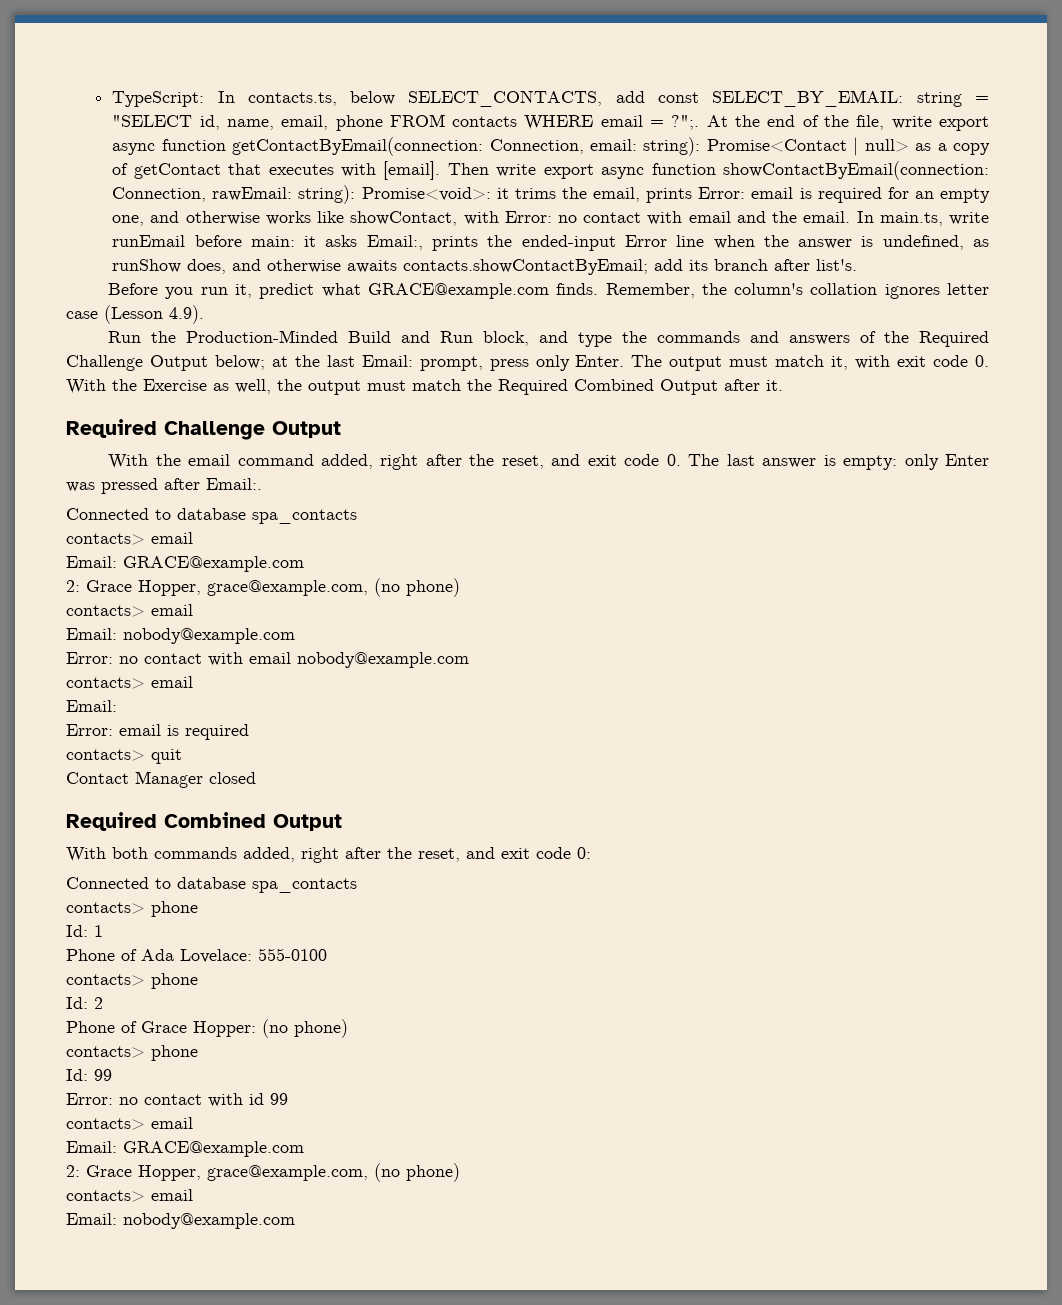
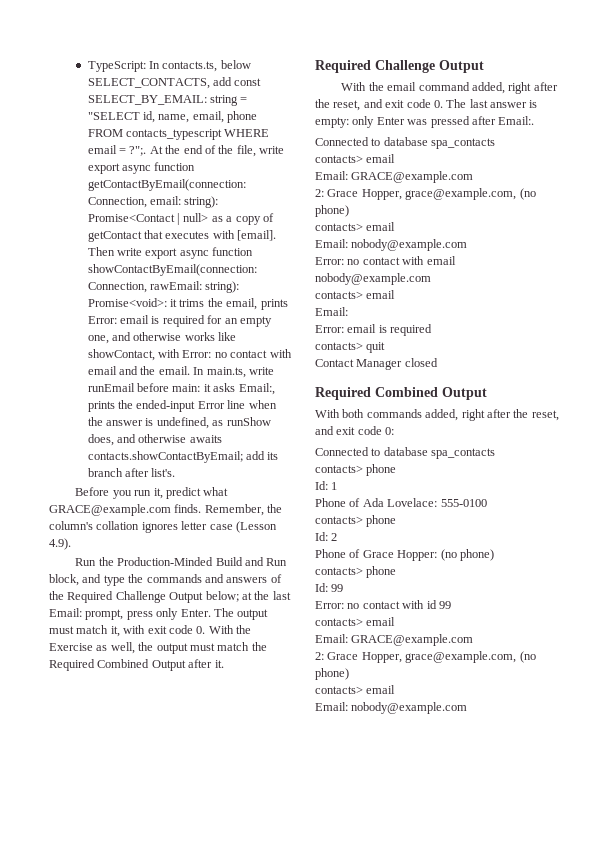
[452,116,518,127] contacts -> [126,129,223,140] contacts_typescript

